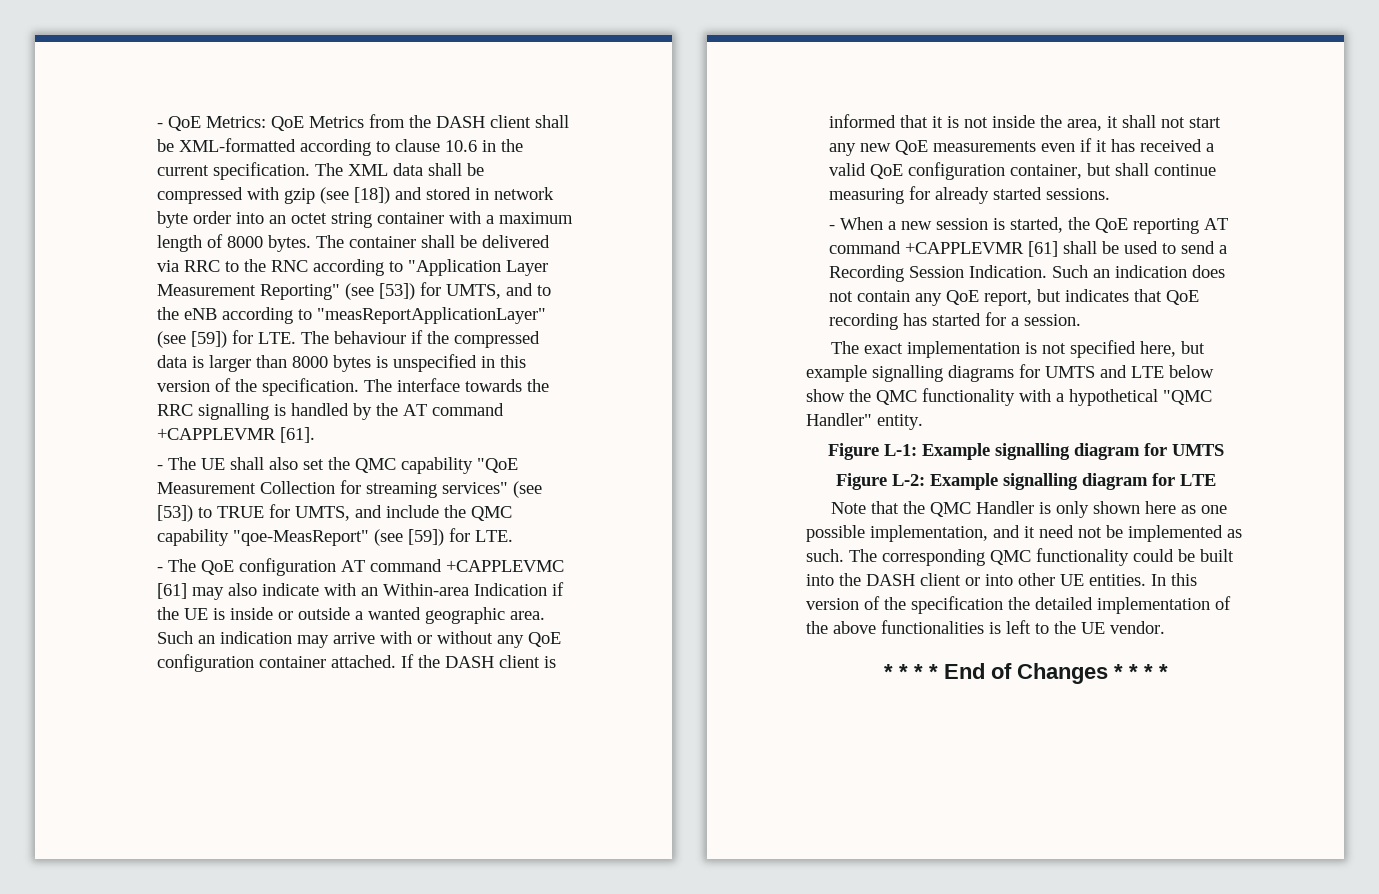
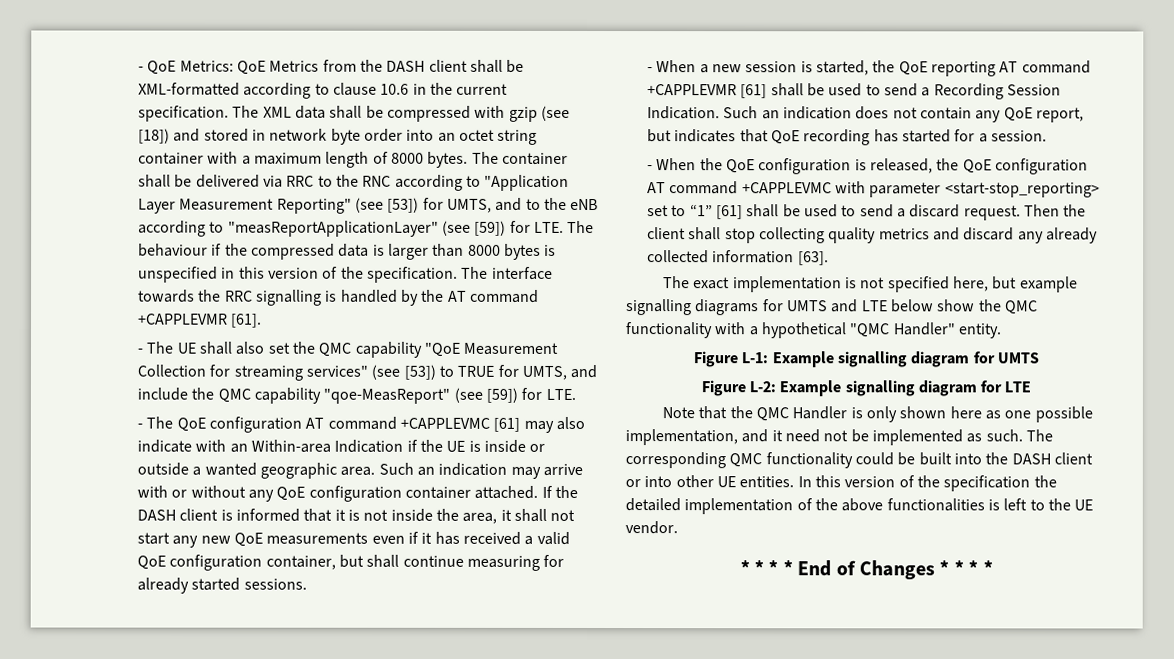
(1081, 320) none -> [647,158,1089,175] [647,181,1100,198] [647,204,1087,221] [647,227,1099,244] [647,250,829,266] // - When the QoE configuration is released, the QoE configuration AT command +CAPPLEVMC with parameter <start-stop_reporting> set to “1” [61] shall be used to send a discard request. Then the client shall stop collecting quality metrics and discard any already collected information [63].

